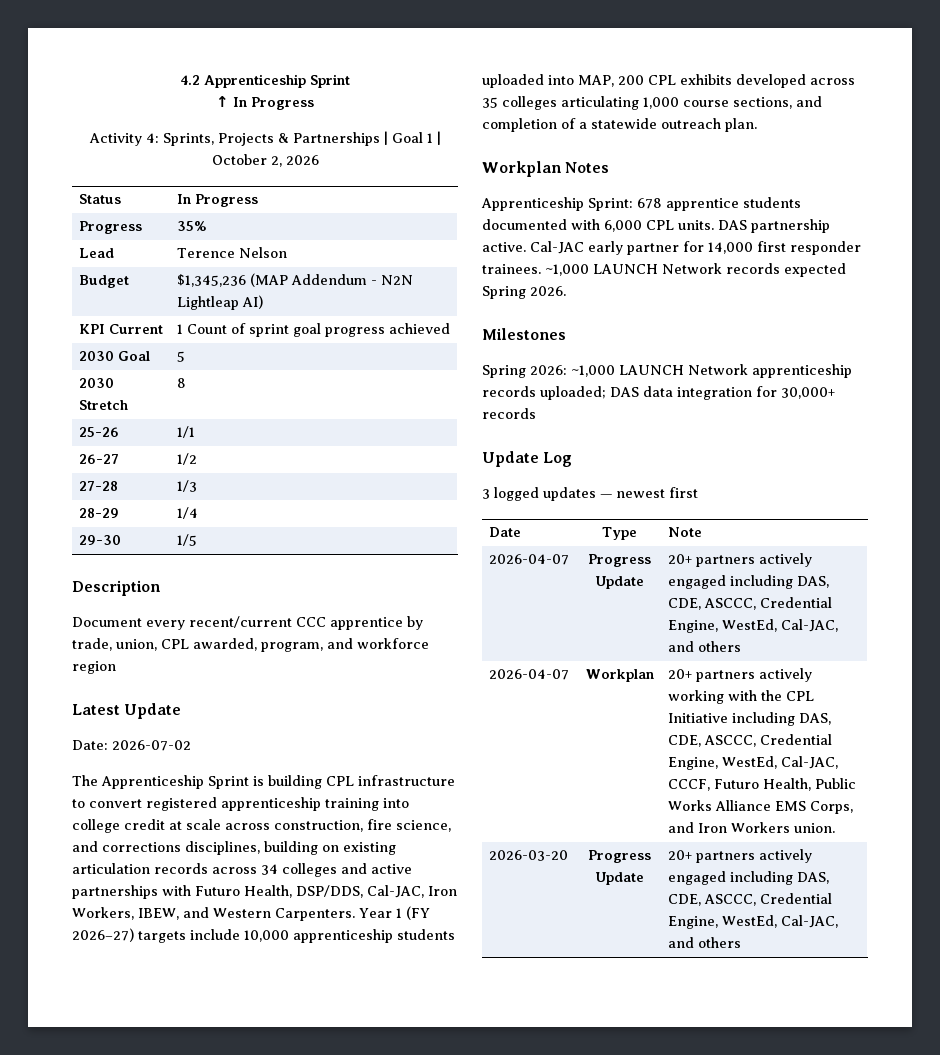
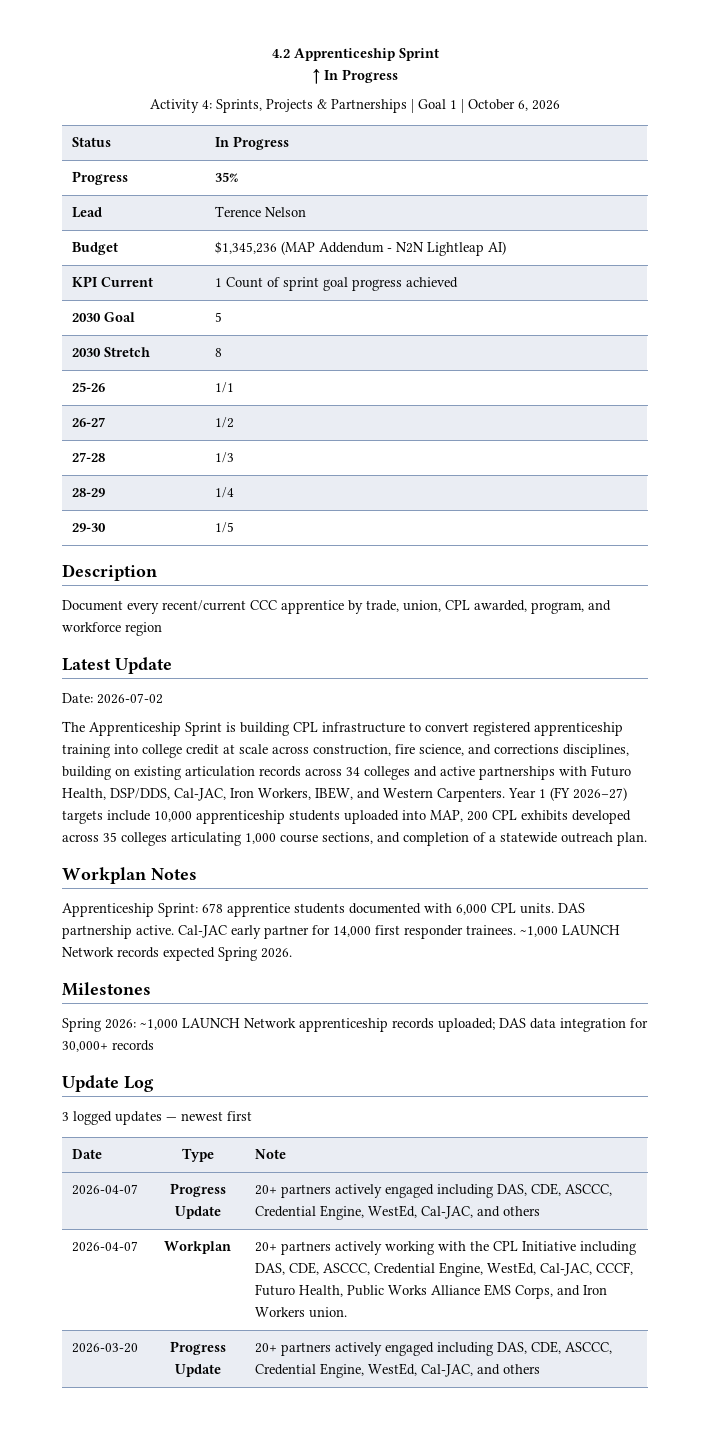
[270,156,282,167] 2, -> [518,100,528,111] 6,

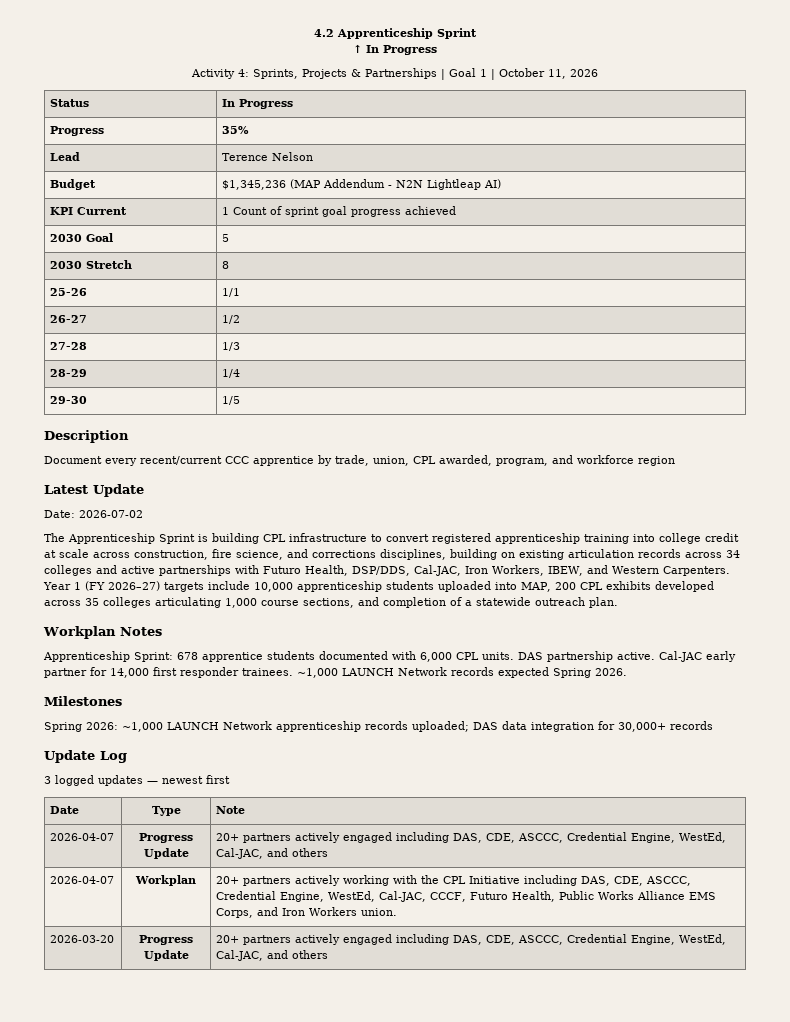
[518,100,528,111] 6, -> [548,69,566,79] 11,

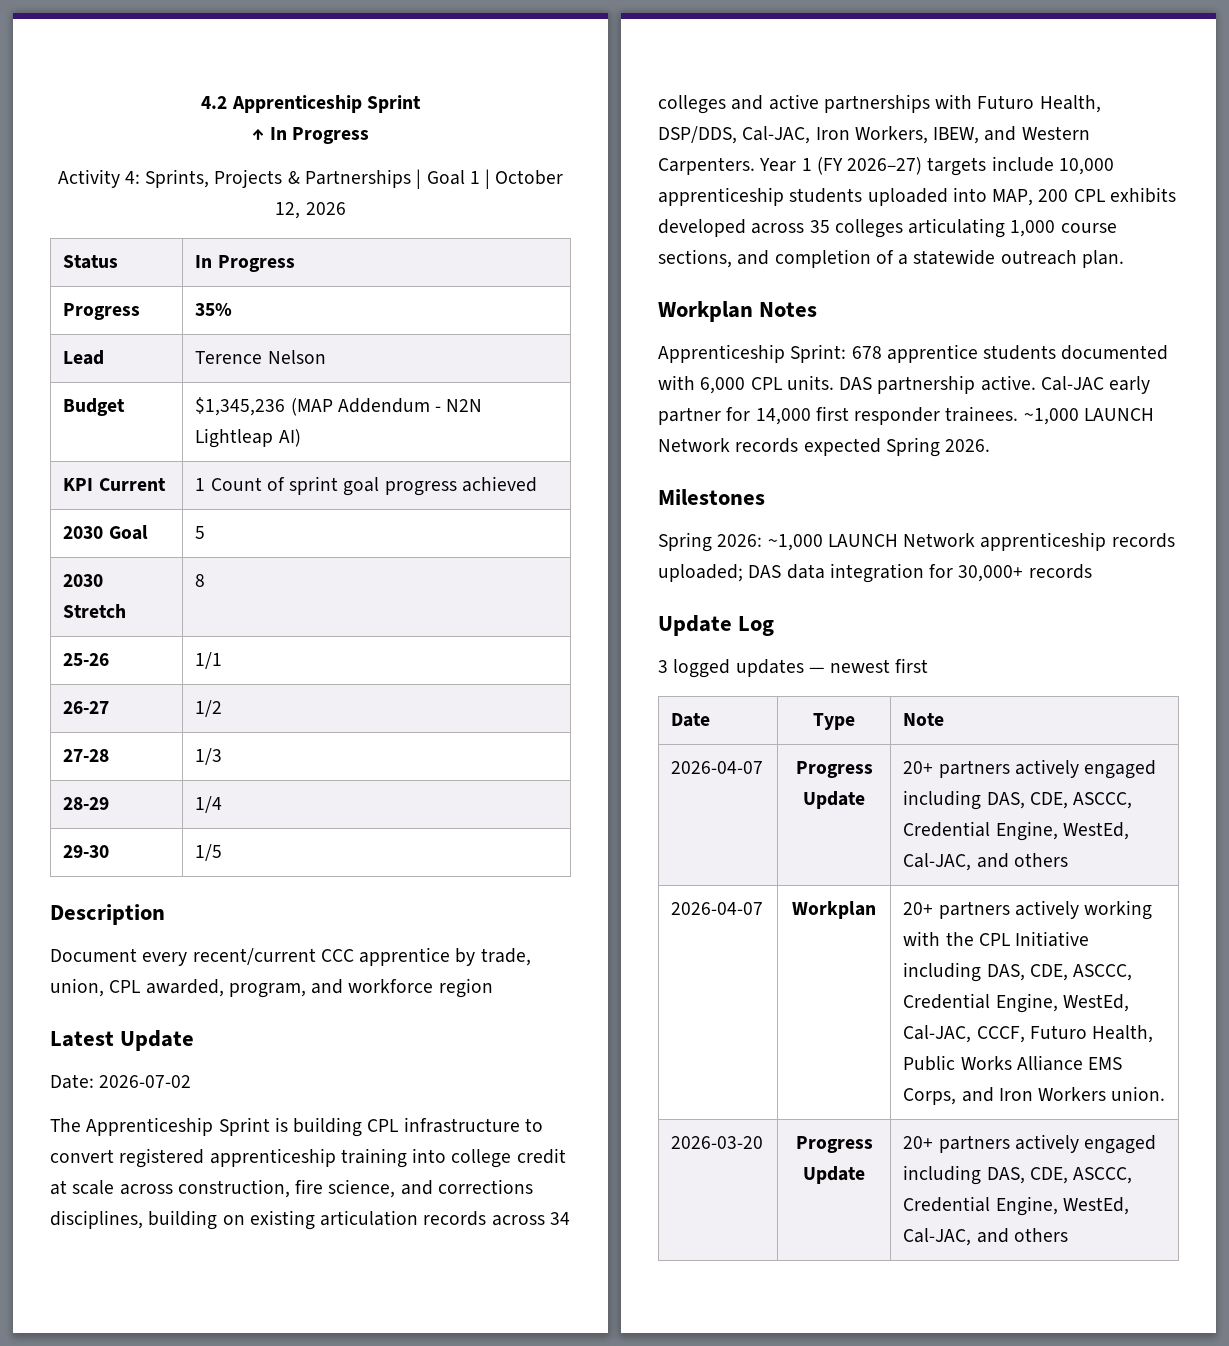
[548,69,566,79] 11, -> [275,202,301,219] 12,

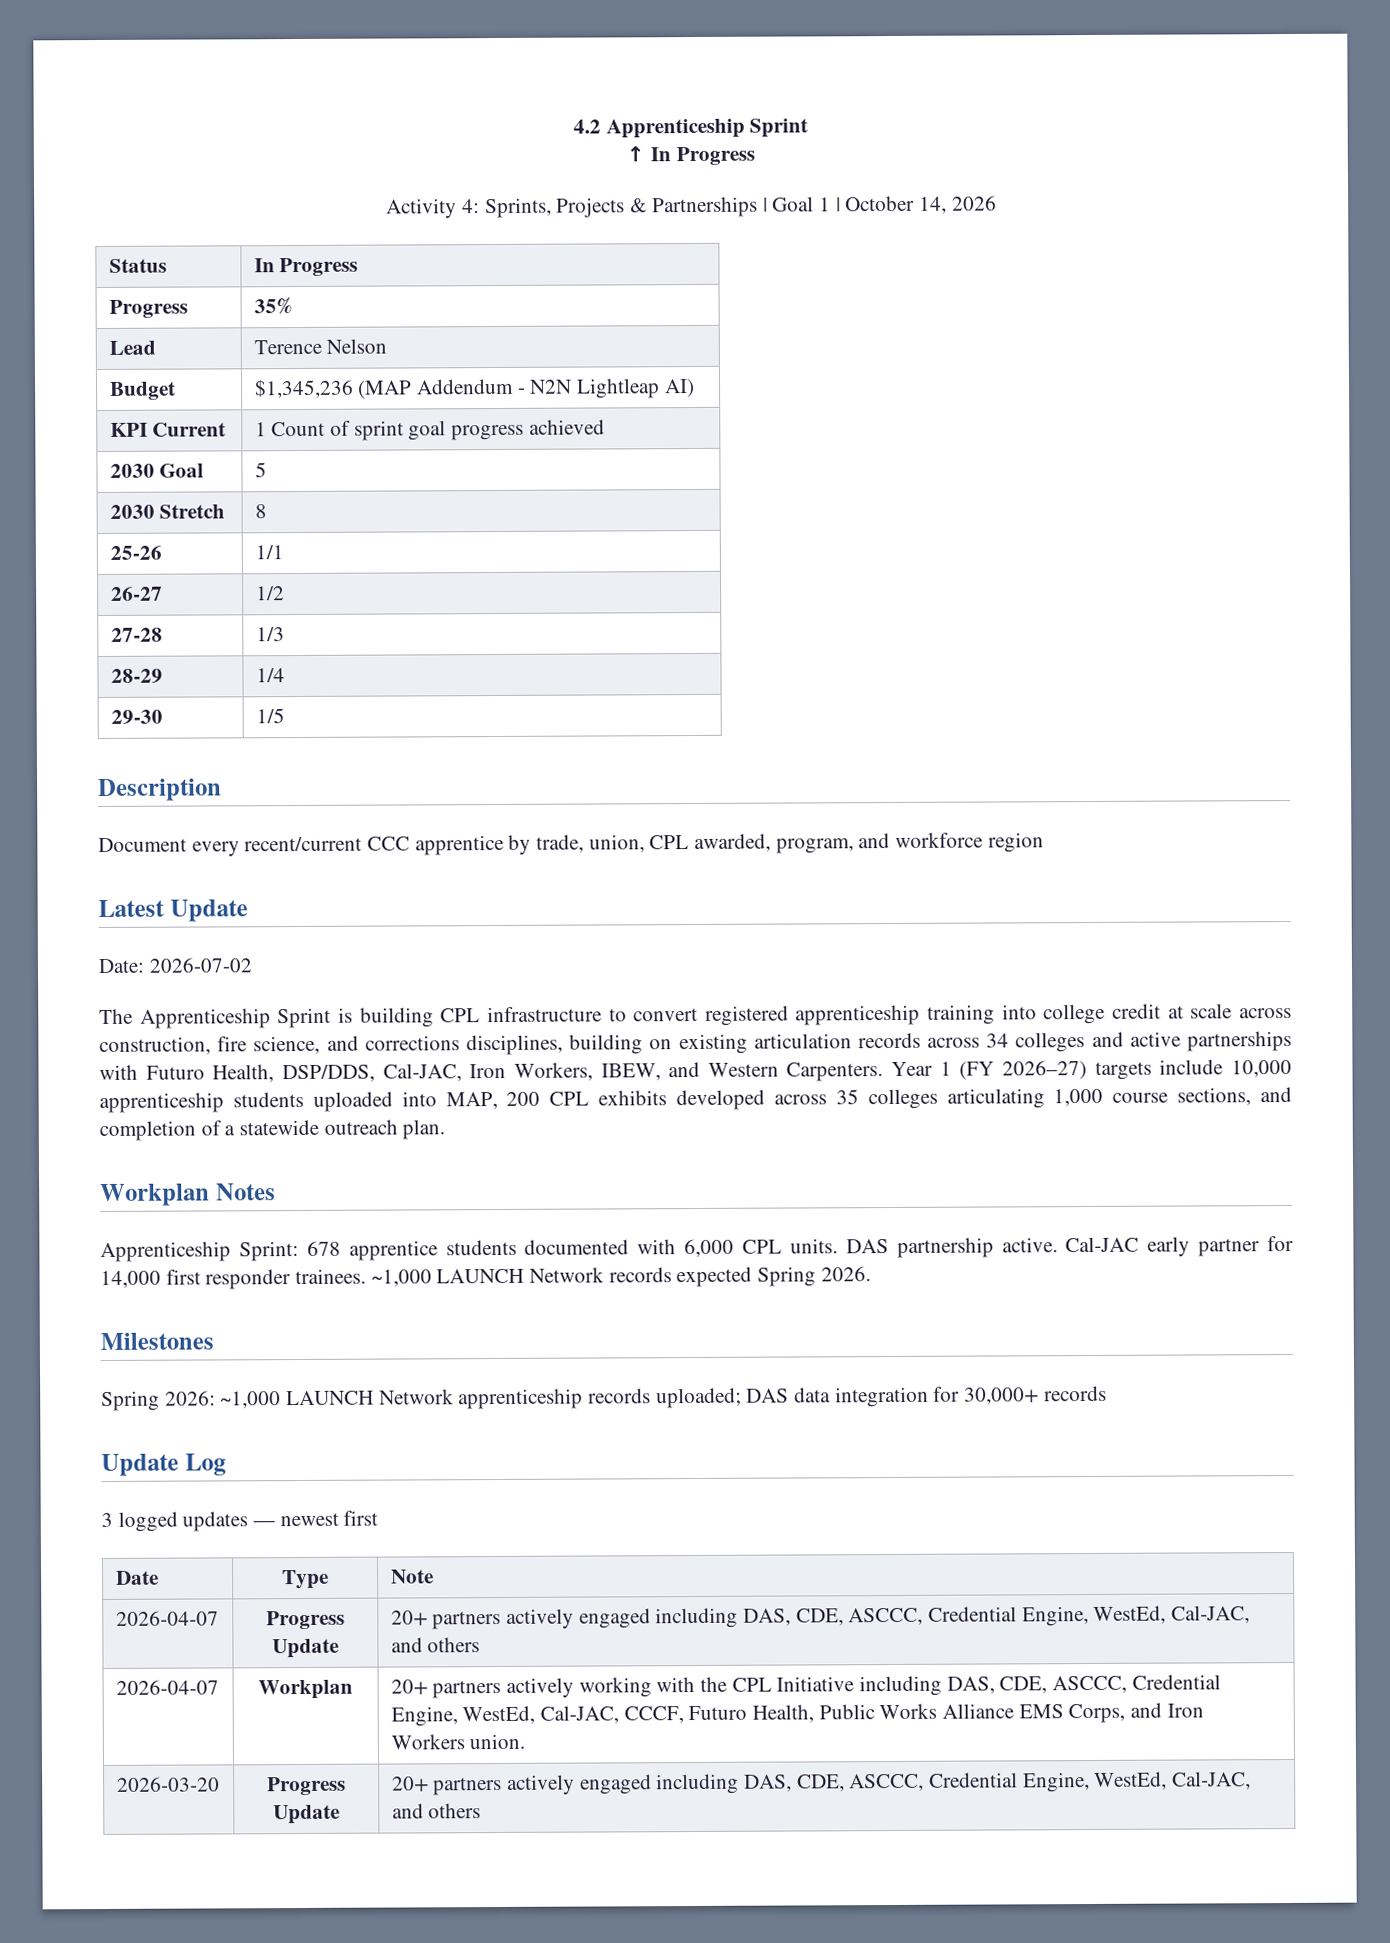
[275,202,301,219] 12, -> [918,196,947,214] 14,

